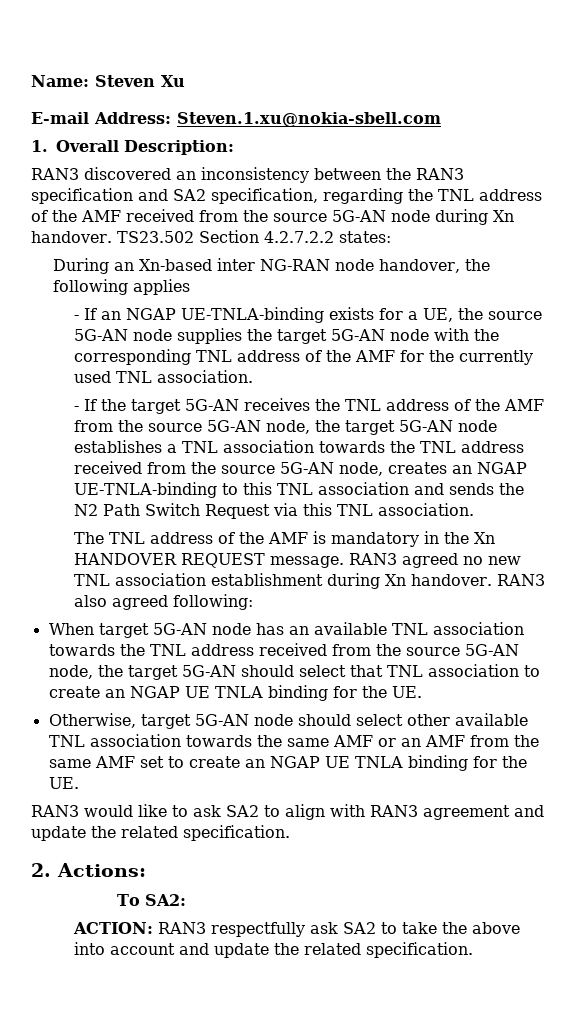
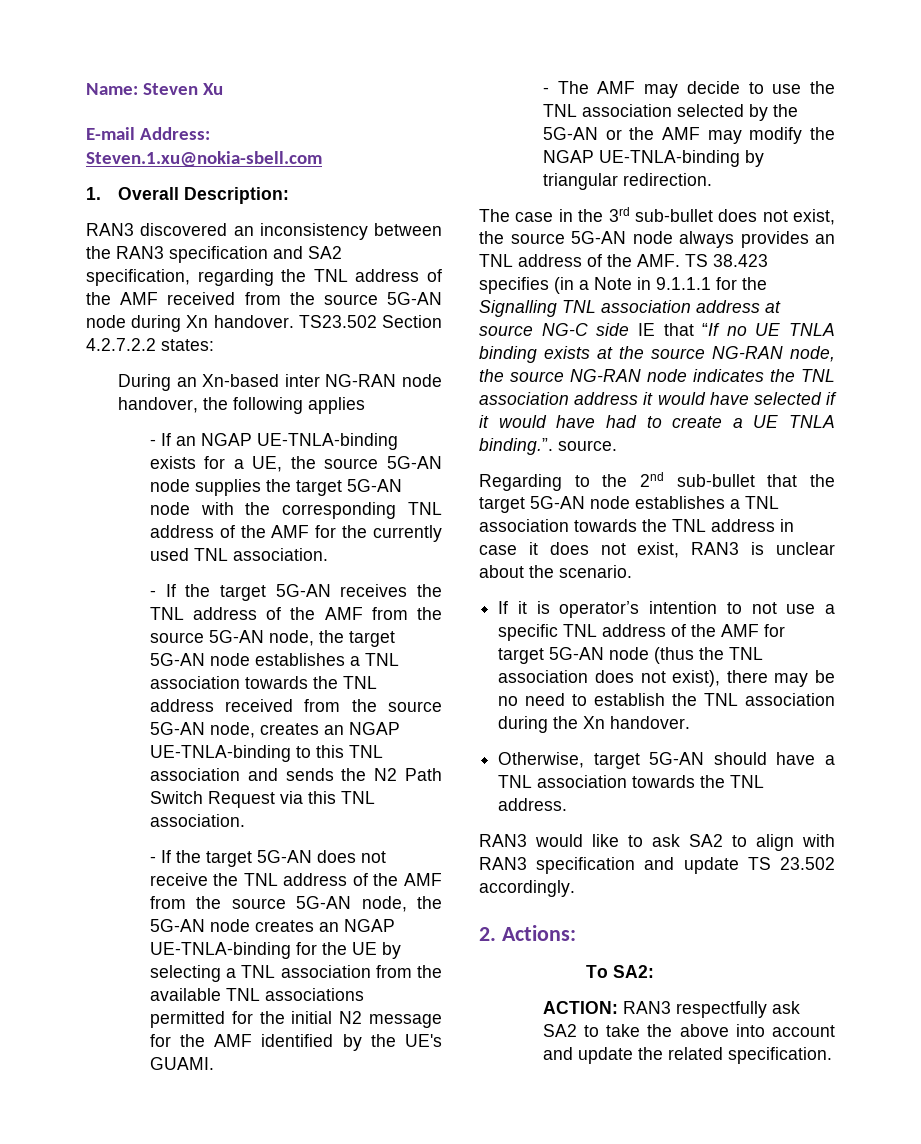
[74,531,496,547] [74,553,522,568] [74,573,546,589] [74,594,254,610] [48,622,524,638] [48,643,519,656] [48,664,540,680] [48,685,422,701] [48,713,528,729] [48,734,539,747] [48,755,527,771] [48,777,79,789] The TNL address of the AMF is mandatory in the Xn HANDOVER REQUEST message. RAN3 agreed no new TNL association establishment during Xn handover. RAN3 also agreed following: // When target 5G-AN node has an available TNL association towards the TNL address received from the source 5G-AN node, the target 5G-AN should select that TNL association to create an NGAP UE TNLA binding for the UE. // Otherwise, target 5G-AN node should select other available TNL association towards the same AMF or an AMF from the same AMF set to create an NGAP UE TNLA binding for the UE. -> [149,850,386,867] [149,873,443,886] [149,896,443,912] [149,919,395,932] [149,942,401,959] [149,965,443,982] [149,988,364,1001] [149,1011,442,1028] [149,1034,443,1051] [149,1057,214,1070] [542,81,835,98] [542,104,798,121] [542,127,836,144] [542,150,764,167] [542,173,712,190] [479,207,835,225] [479,231,835,248] [479,254,768,267] [479,277,767,294] [479,300,781,317] [479,323,835,336] [479,346,835,363] [479,369,835,382] [479,392,837,405] [479,415,835,428] [479,438,617,455] [479,472,835,491] [479,496,779,513] [479,519,794,532] [479,542,835,558] [479,565,632,578] [498,601,835,618] [498,624,786,641] [498,647,764,664] [498,670,835,687] [498,693,835,706] [498,716,691,733] [498,752,835,769] [498,775,765,788] [498,798,568,811] - If the target 5G-AN does not receive the TNL address of the AMF from the source 5G-AN node, the 5G-AN node creates an NGAP UE-TNLA-binding for the UE by selecting a TNL association from the available TNL associations permitted for the initial N2 message for the AMF identified by the UE's GUAMI. // - The AMF may decide to use the TNL association selected by the 5G-AN or the AMF may modify the NGAP UE-TNLA-binding by triangular redirection. // The case in the 3rd sub-bullet does not exist, the source 5G-AN node always provides an TNL address of the AMF. TS 38.423 specifies (in a Note in 9.1.1.1 for the Signalling TNL association address at source NG-C side IE that “If no UE TNLA binding exists at the source NG-RAN node, the source NG-RAN node indicates the TNL association address it would have selected if it would have had to create a UE TNLA binding.”. source. // Regarding to the 2nd sub-bullet that the target 5G-AN node establishes a TNL association towards the TNL address in case it does not exist, RAN3 is unclear about the scenario. // If it is operator’s intention to not use a specific TNL address of the AMF for target 5G-AN node (thus the TNL association does not exist), there may be no need to establish the TNL association during the Xn handover. // Otherwise, target 5G-AN should have a TNL association towards the TNL address.
[423,805,544,820] [31,825,290,841] agreement and update the related specification. -> [536,857,835,874] [479,880,575,897] specification and update TS 23.502 accordingly.

